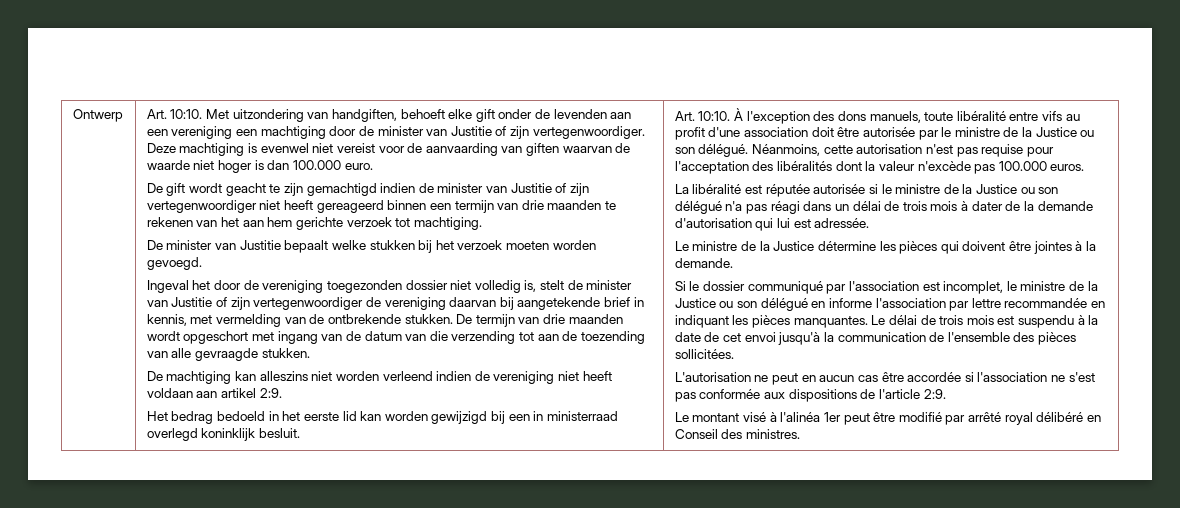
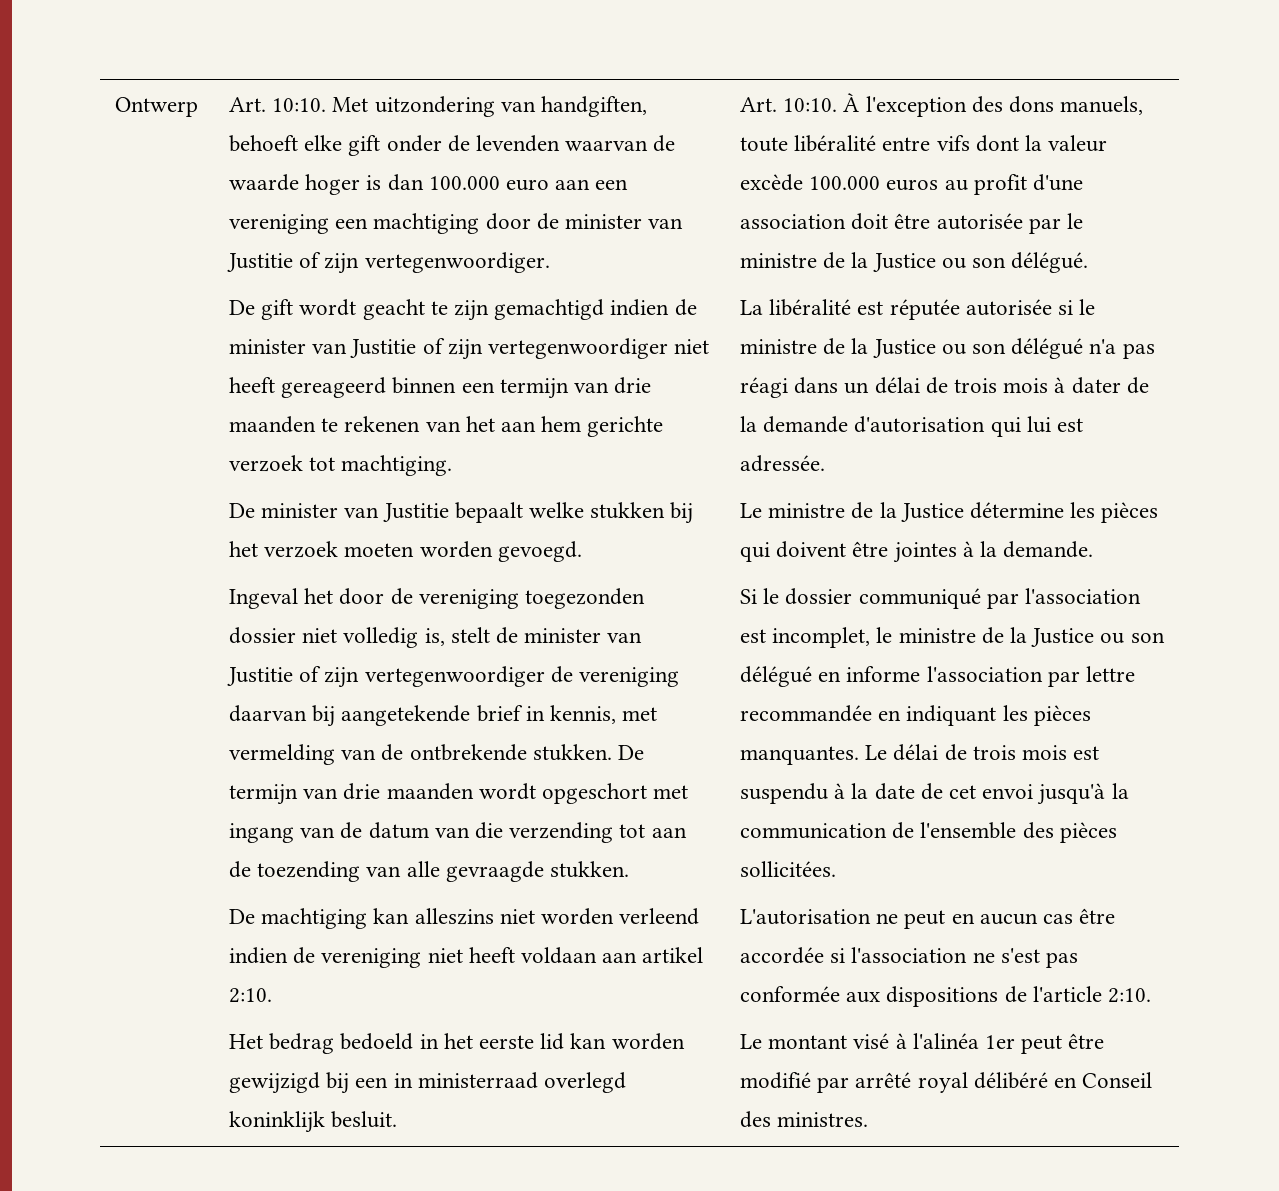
(607, 114) none -> [565,135,676,152] [229,174,550,195] waarvan de waarde hoger is dan 100.000 euro
[146,143,631,156] [146,160,373,173] Deze machtiging is evenwel niet vereist voor de aanvaarding van giften waarvan de waarde niet hoger is dan 100.000 euro. -> (550, 262) none
[259,388,282,398] 2:9. -> [229,988,273,1003] 2:10.
(1063, 116) none -> [975,135,1108,152] [740,174,939,191] dont la valeur excède 100.000 euros
[751,144,1054,157] [674,161,1085,174] Néanmoins, cette autorisation n'est pas requise pour l'acceptation des libéralités dont la valeur n'excède pas 100.000 euros. -> (1089, 262) none
[923,389,946,399] 2:9. -> [1108,988,1152,1003] 2:10.

